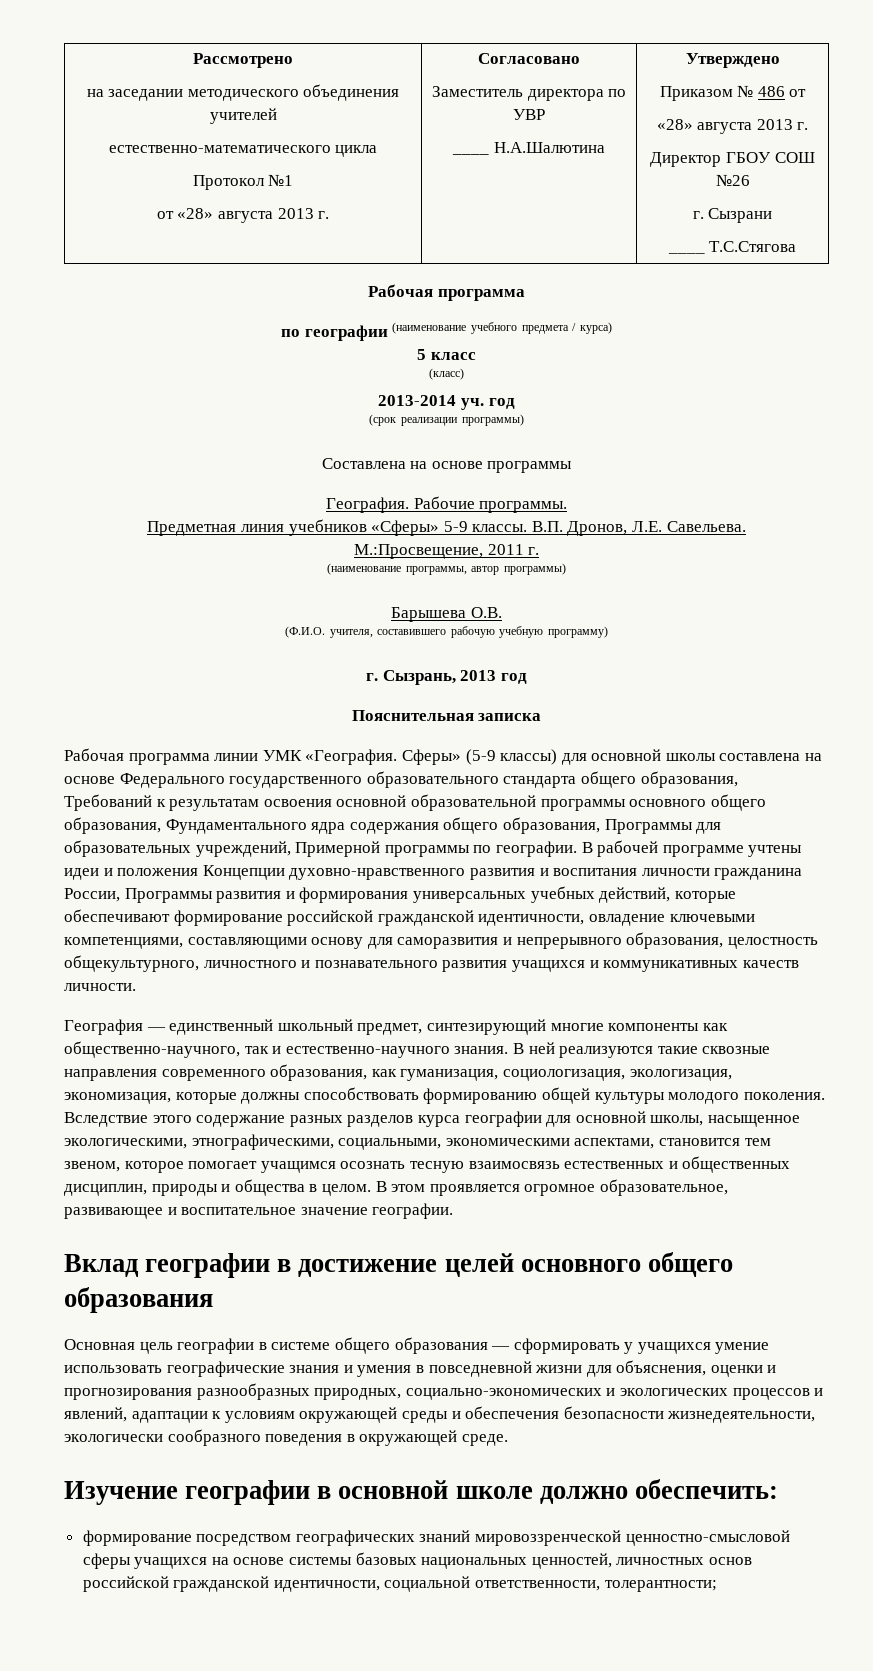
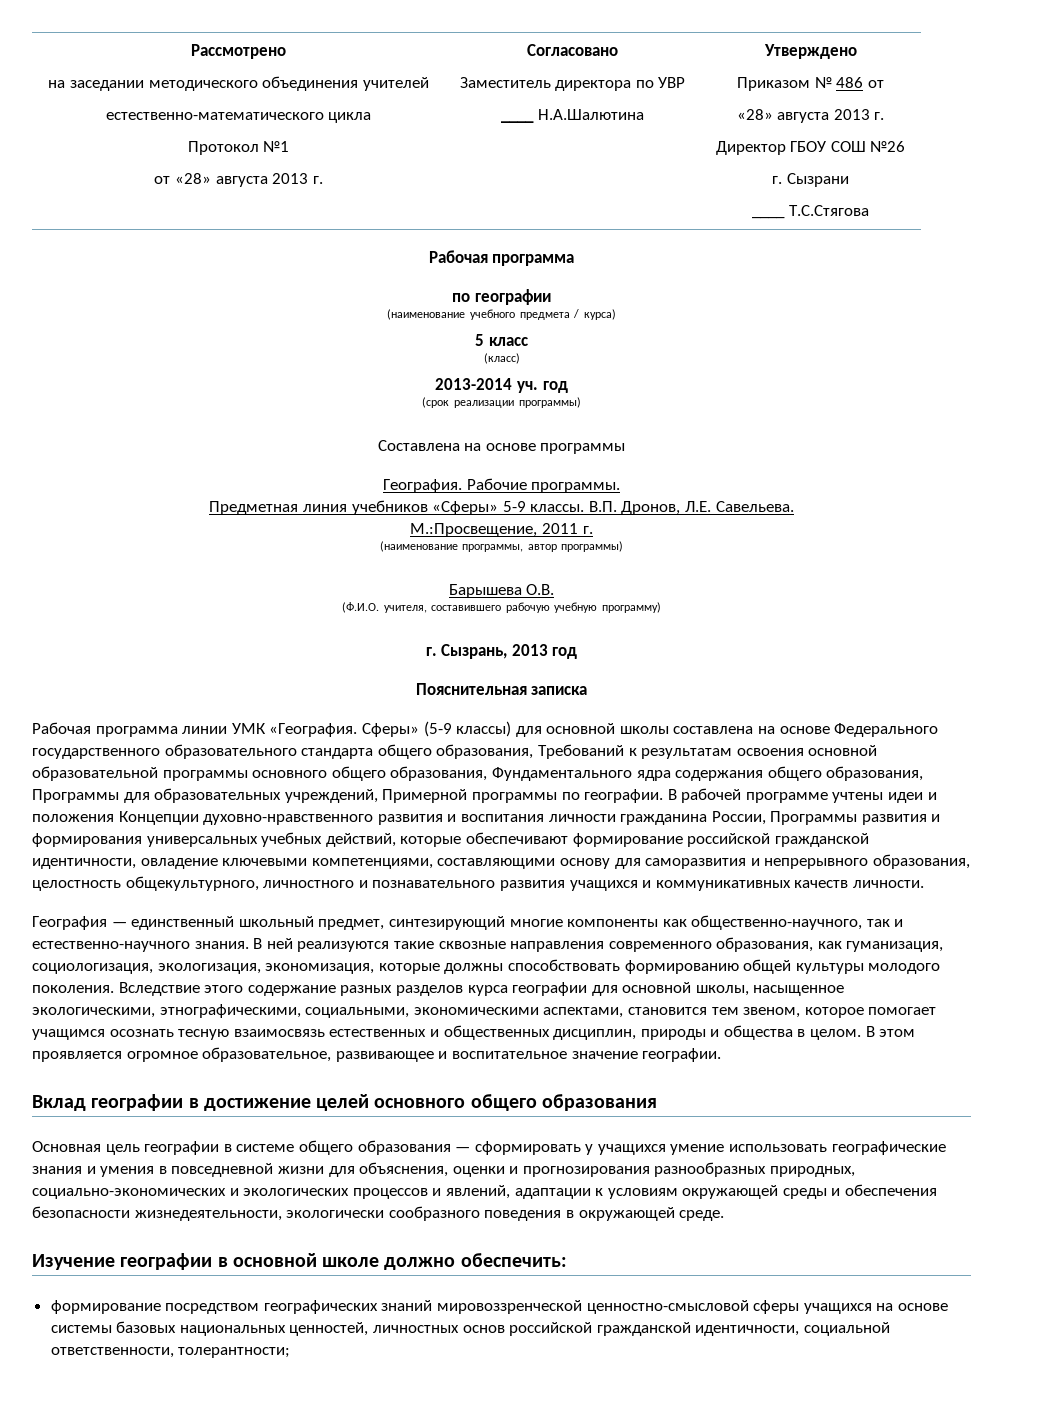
(388, 333) none -> (551, 297) //

